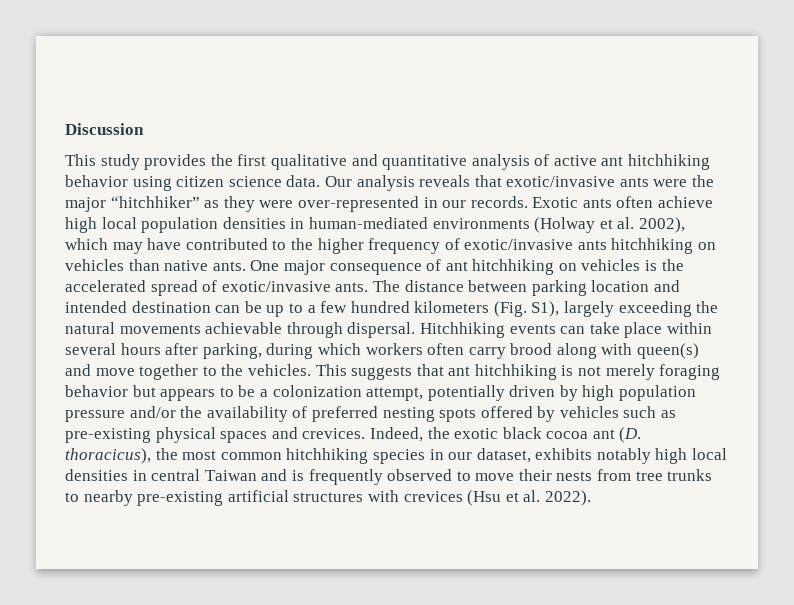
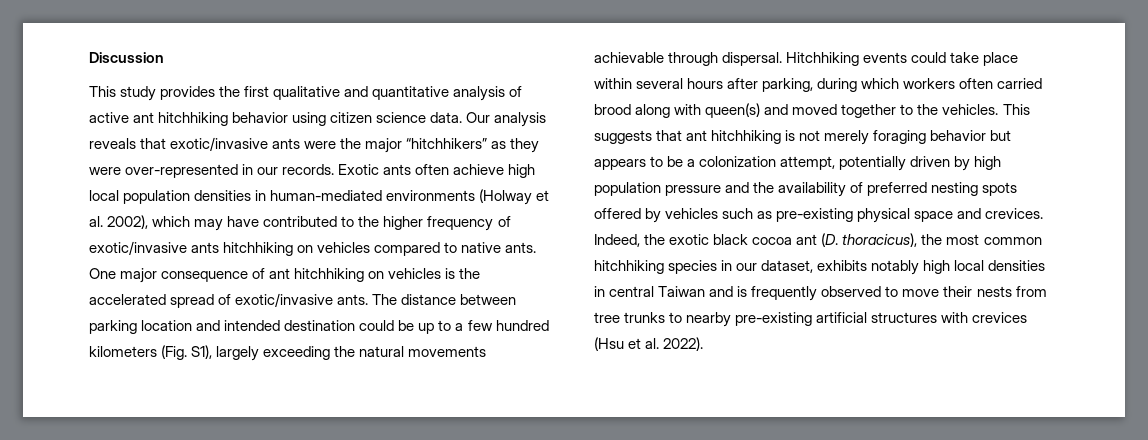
[110,196,200,208] “hitchhiker” -> [406,138,488,149] “hitchhikers”
[128,259,160,271] than -> [374,242,458,256] compared to
[215,305,241,313] can -> [359,320,395,331] could
[560,326,586,334] can -> [911,52,947,63] could
[468,347,506,359] carry -> [997,78,1043,89] carried
[95,368,135,376] move -> [792,104,838,115] moved
[129,406,176,418] and/or -> [725,182,750,193] and
[220,431,268,443] spaces -> [914,211,954,222] space

